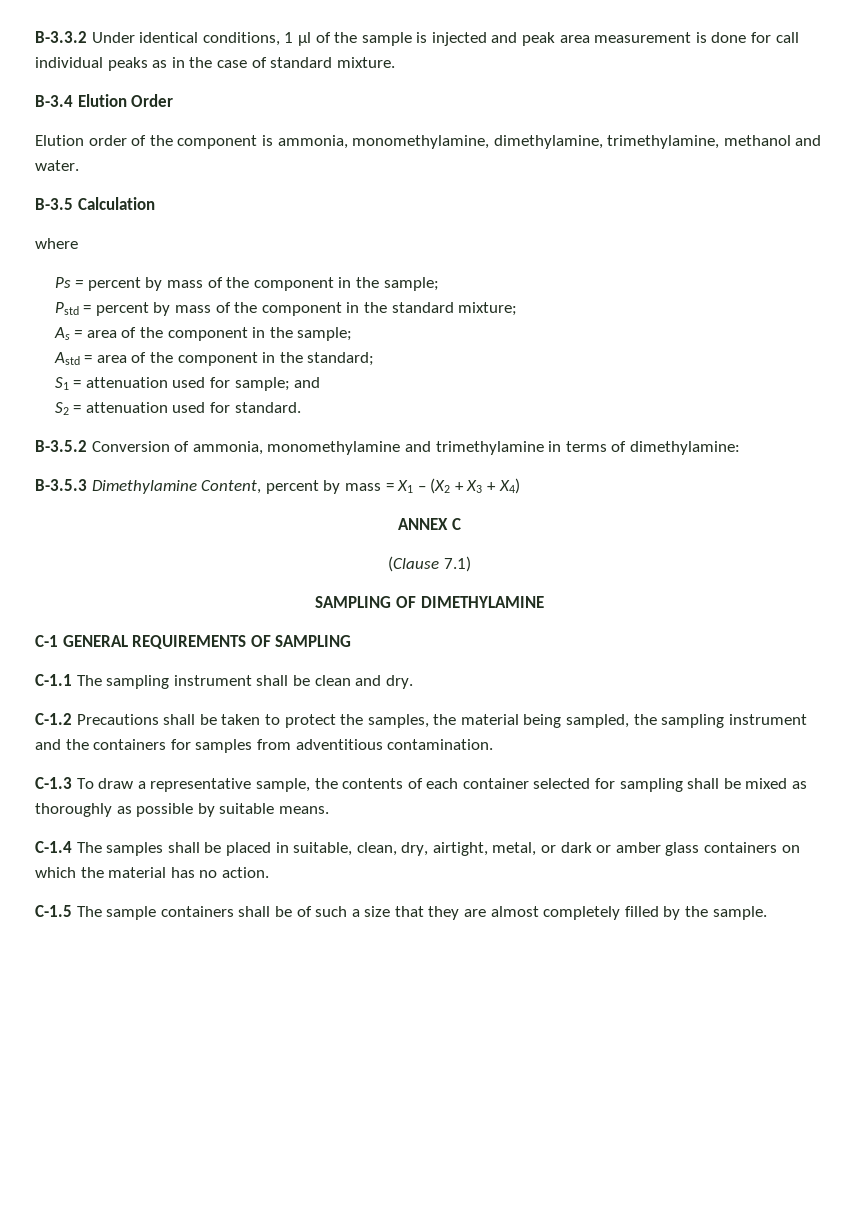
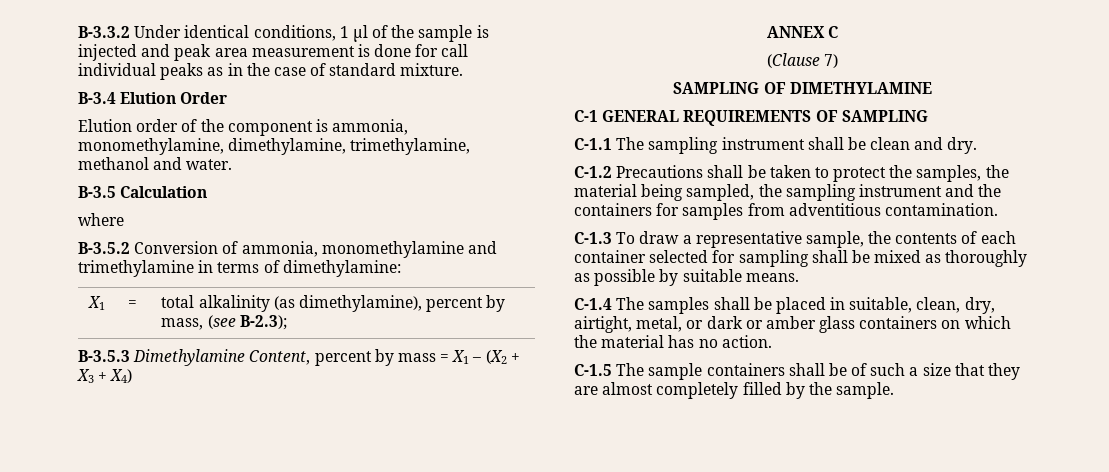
[54,277,439,291] [54,302,518,316] [53,327,353,341] [53,352,375,366] [54,377,321,391] [54,402,301,415] // Ps = percent by mass of the component in the sample; // Pstd = percent by mass of the component in the standard mixture; // As = area of the component in the sample; // Astd = area of the component in the standard; // S1 = attenuation used for sample; and // S2 = attenuation used for standard. -> (124, 219) none
(740, 448) none -> [88,296,106,310] [128,300,138,308] [161,295,506,312] [161,315,287,330] // X1 | = | total alkalinity (as dimethylamine), percent by mass, (see B-2.3);
[443,556,471,572] 7.1) -> [824,54,839,68] 7)

